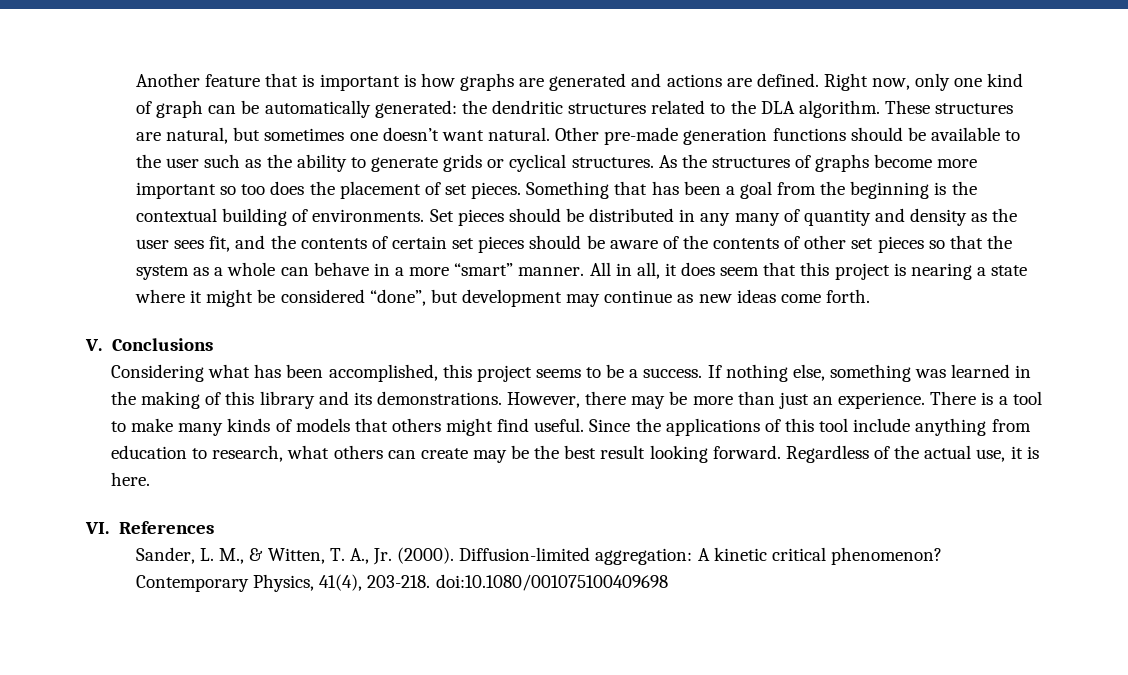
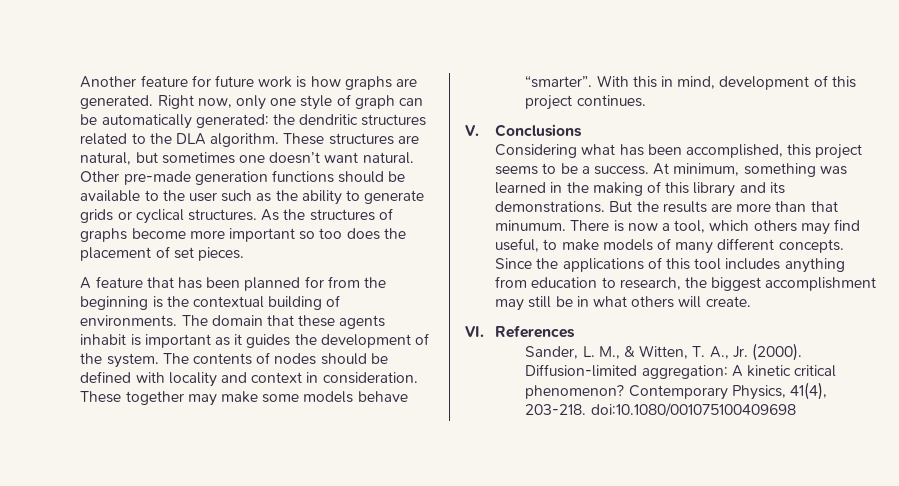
[265,73,400,91] that is important -> [191,75,293,88] for future work
[549,73,819,91] generated and actions are defined. -> [80,95,154,109] generated.
[987,73,1024,87] kind -> [300,95,333,110] style
[526,181,610,199] Something -> [80,276,143,289] // A feature
[725,181,772,199] a goal -> [244,276,324,291] planned for
[429,208,1018,226] [136,235,1012,253] [136,262,1028,280] [135,289,870,307] Set pieces should be distributed in any many of quantity and density as the user sees fit, and the contents of certain set pieces should be aware of the contents of other set pieces so that the system as a whole can behave in a more “smart” manner. All in all, it does seem that this project is nearing a state where it might be considered “done”, but development may continue as new ideas come forth. -> [181,315,386,329] [80,333,429,348] [80,352,388,368] [80,371,418,387] [80,391,408,406] [525,75,856,90] [525,95,646,110] The domain that these agents inhabit is important as it guides the development of the system. The contents of nodes should be defined with locality and context in consideration. These together may make some models behave “smarter”. With this in mind, development of this project continues.
[707,364,825,382] If nothing else, -> [653,163,740,176] At minimum,
[507,391,1042,409] [111,418,585,436] However, there may be more than just an experience. There is a tool to make many kinds of models that others might find useful. -> [609,201,838,213] [495,219,860,235] [495,238,844,254] But the results are more than that minumum. There is now a tool, which others may find useful, to make models of many different concepts.
[853,418,911,432] include -> [725,258,781,270] includes
[287,445,1039,463] [111,472,151,486] what others can create may be the best result looking forward. Regardless of the actual use, it is here. -> [684,277,877,291] [495,296,751,311] the biggest accomplishment may still be in what others will create.

